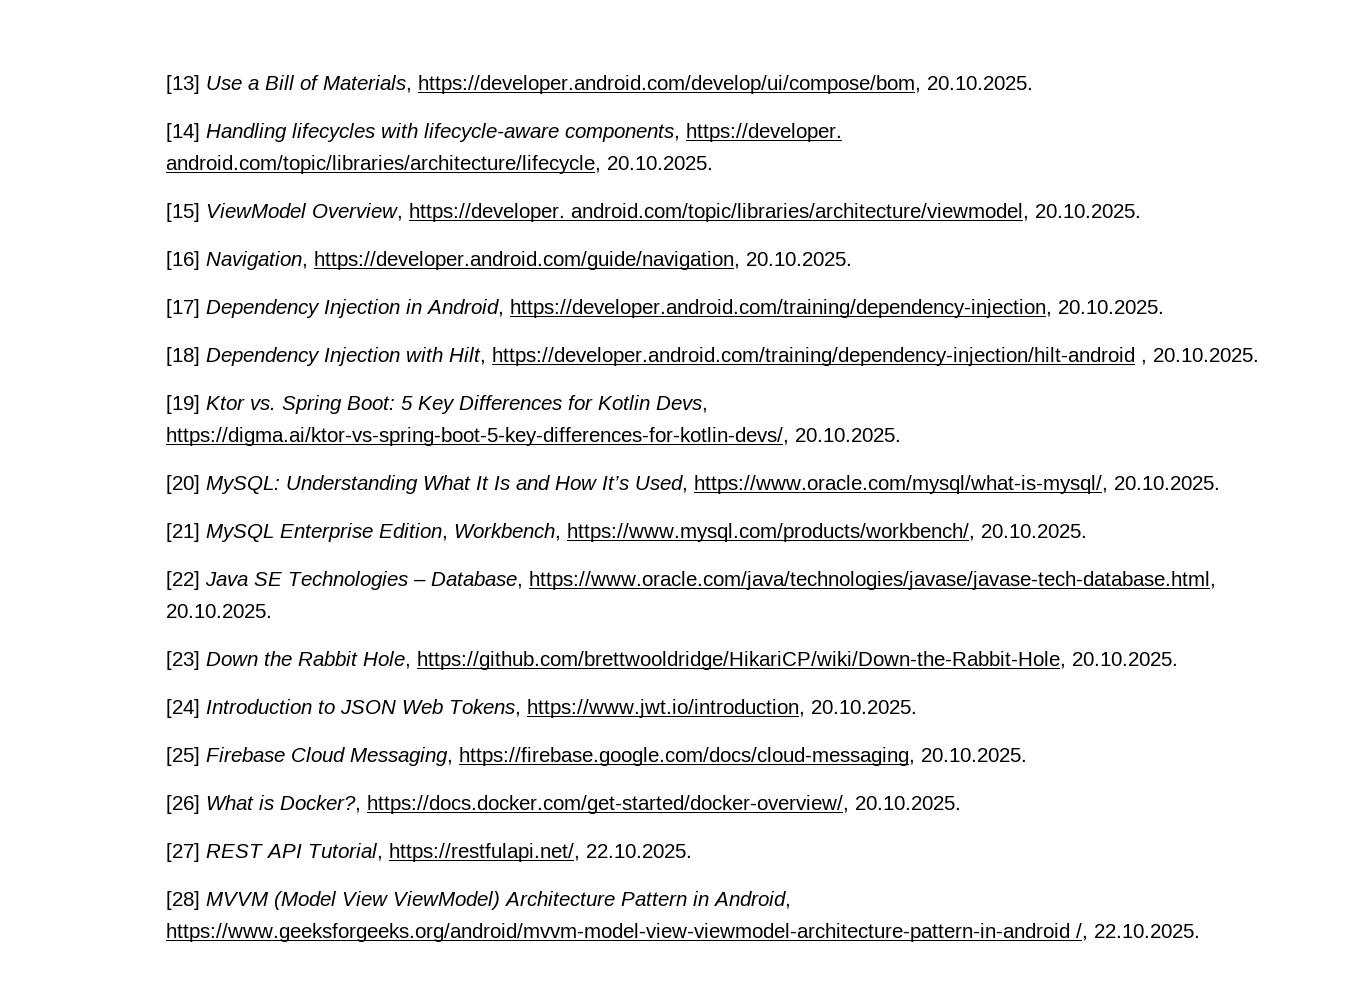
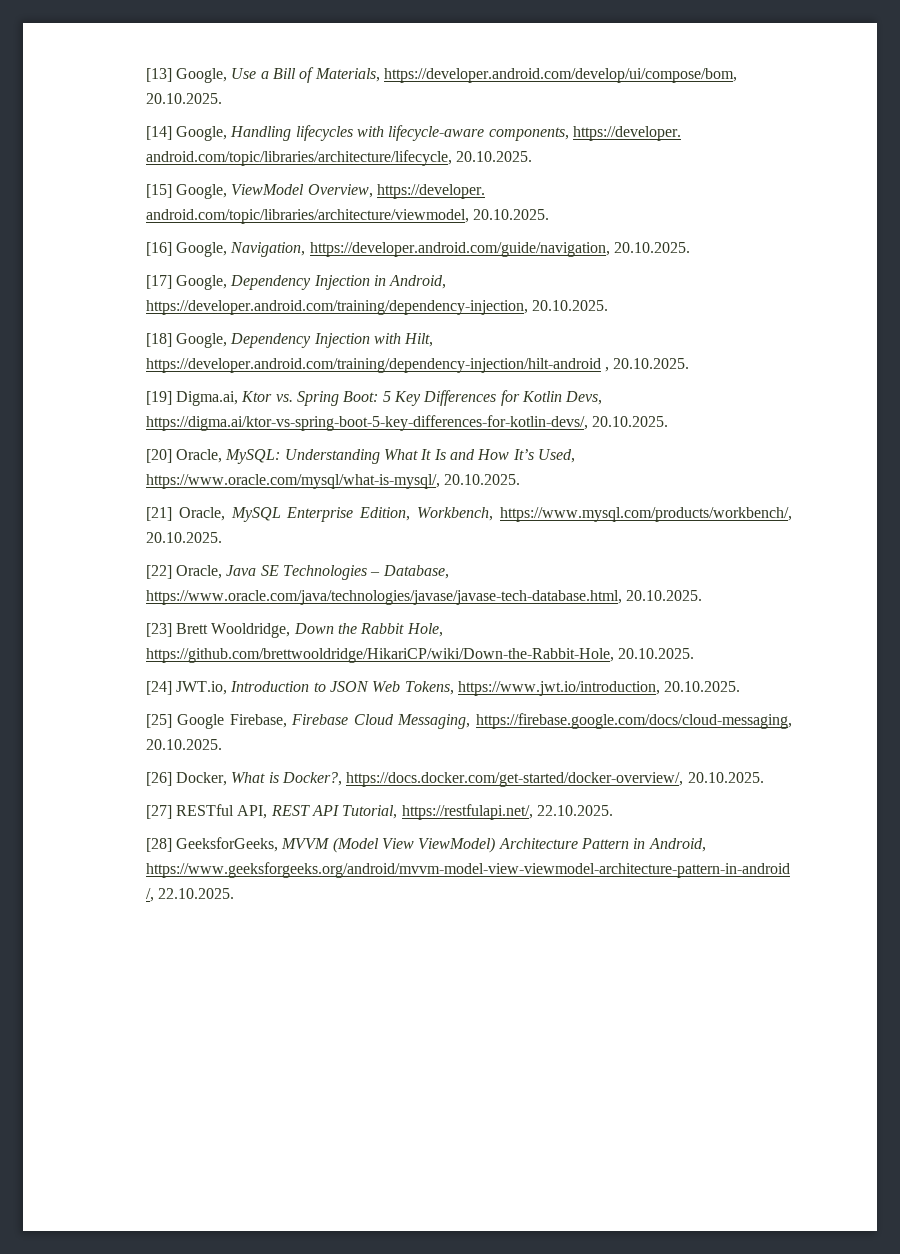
(200, 84) none -> [176,68,228,83] Google,
(200, 132) none -> [176,126,228,141] Google,
(200, 212) none -> [176,184,228,199] Google,
(200, 260) none -> [176,242,228,257] Google,
(200, 308) none -> [176,275,228,290] Google,
(200, 356) none -> [176,333,228,348] Google,
(200, 404) none -> [176,391,239,406] Digma.ai,
(200, 484) none -> [176,449,223,463] Oracle,
(200, 532) none -> [178,507,225,521] Oracle,
(200, 580) none -> [176,565,223,579] Oracle,
(200, 660) none -> [176,623,291,638] Brett Wooldridge,
(200, 708) none -> [176,681,228,695] JWT.io,
(200, 756) none -> [177,714,287,729] Google Firebase,
(200, 804) none -> [176,772,228,786] Docker,
(200, 852) none -> [176,804,268,819] RESTful API,
(200, 900) none -> [176,837,279,852] GeeksforGeeks,

